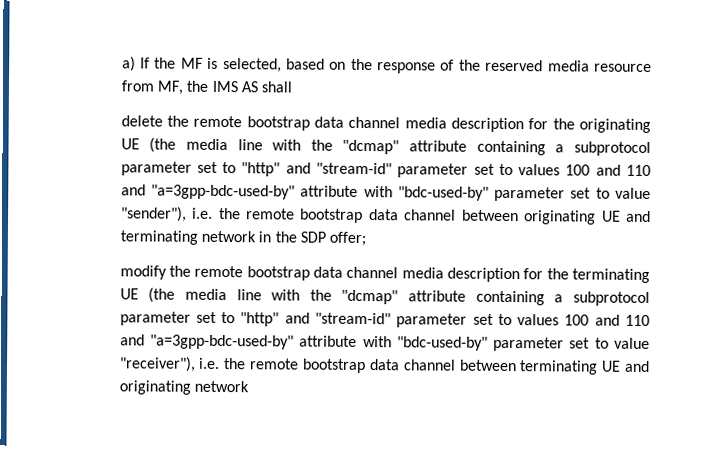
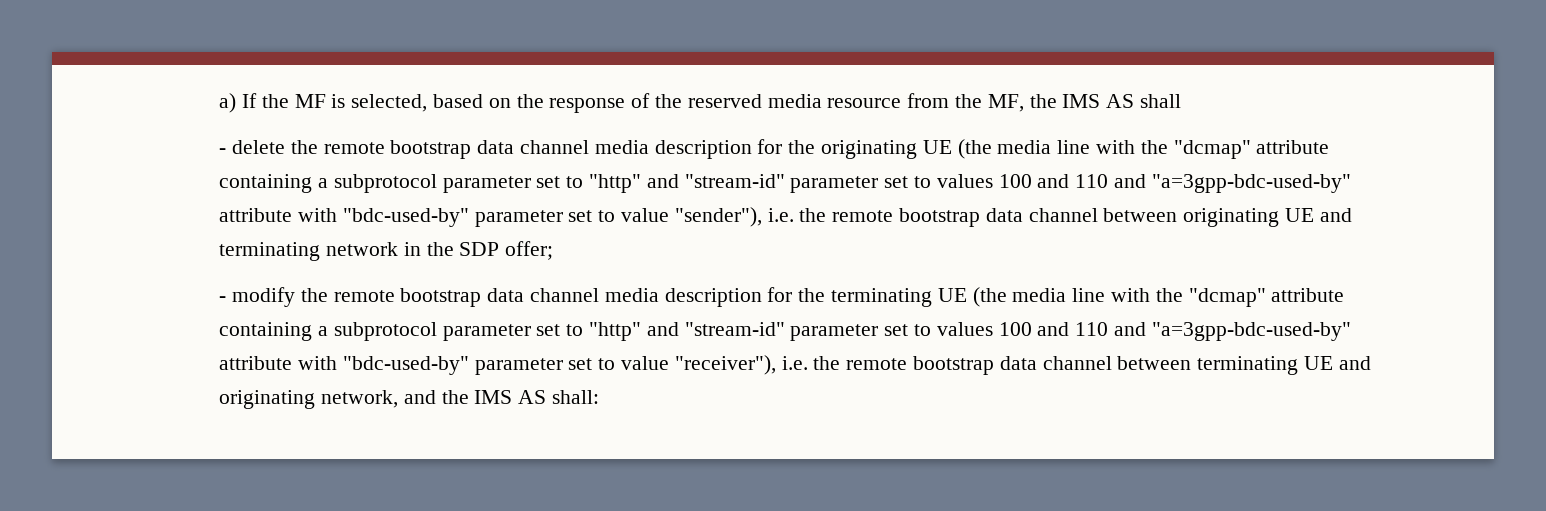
(155, 86) none -> [954,94,982,108] the
(294, 87) none -> [219,148,227,154] -
(367, 239) none -> [219,296,227,302] -
[193,380,249,393] network -> [320,390,599,408] network, and the IMS AS shall:

